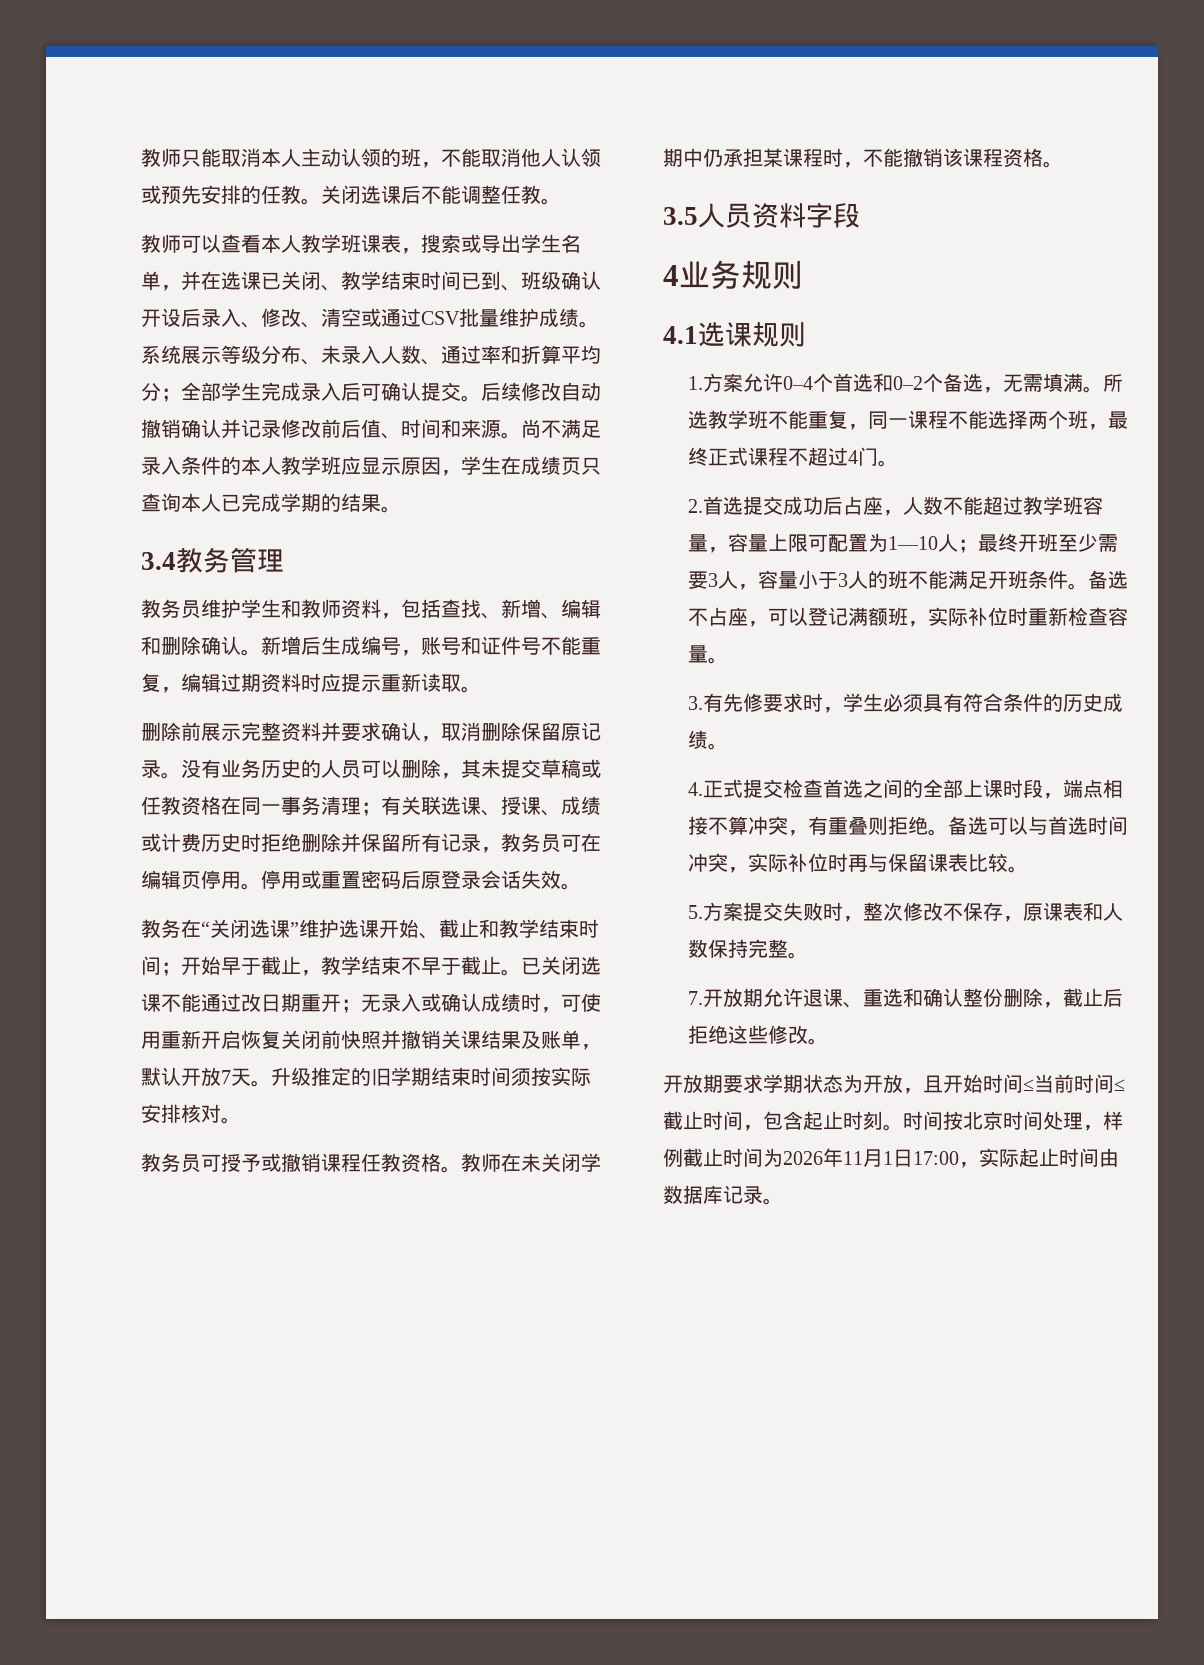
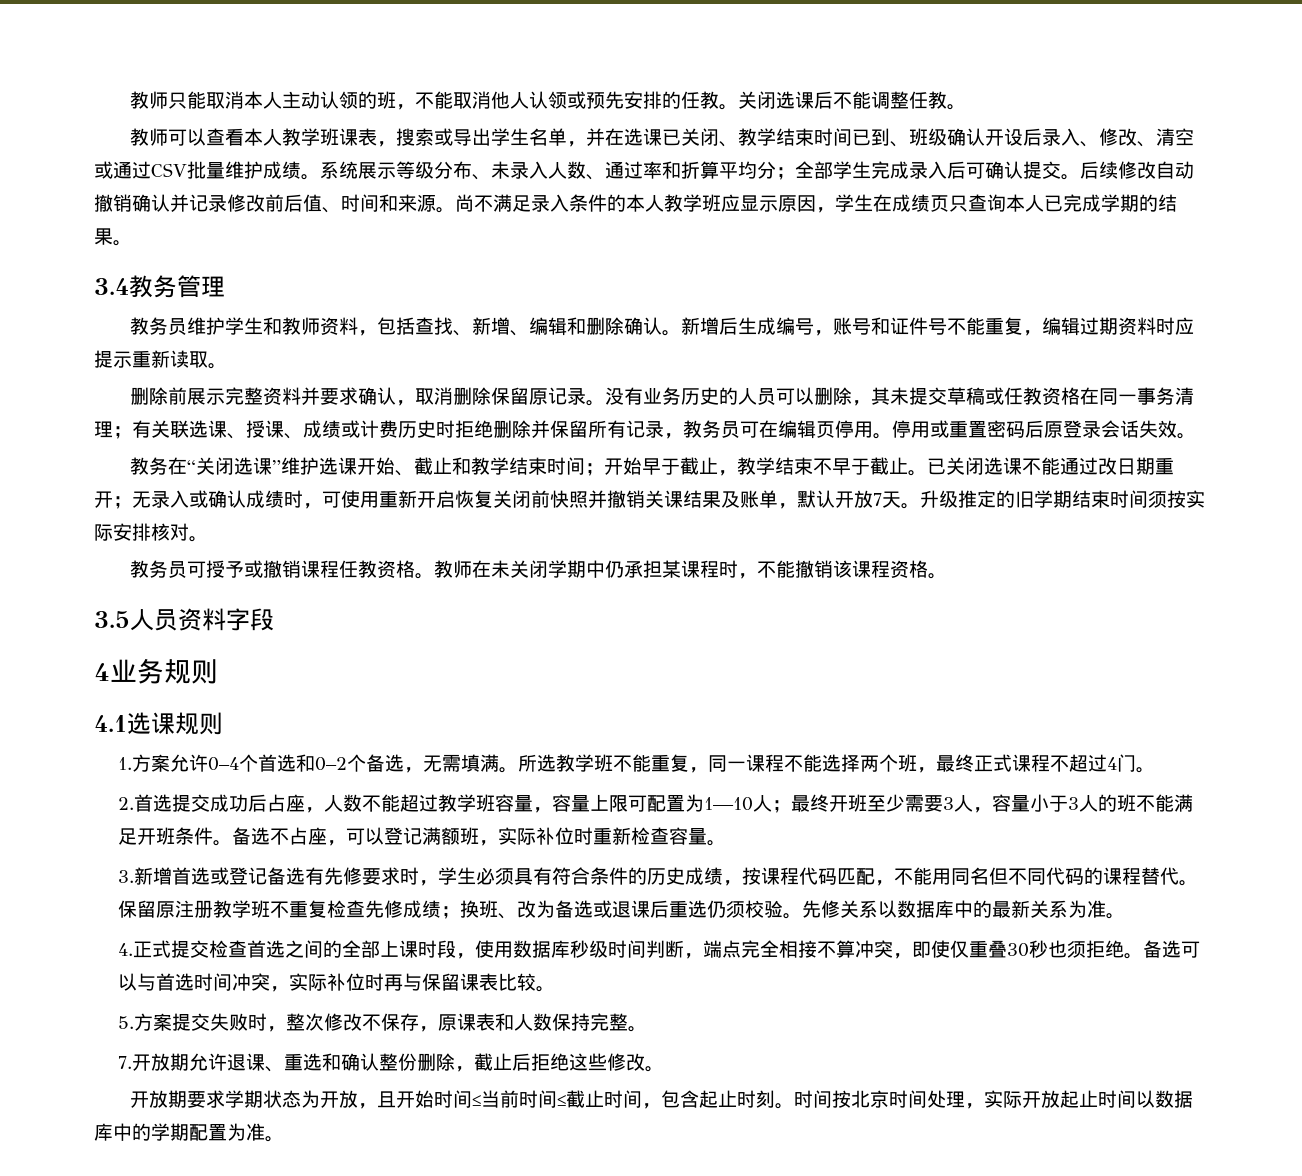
(703, 703) none -> [134,867,306,885] 新增首选或登记备选
(708, 739) none -> [723,867,1199,886] [118,900,1107,919] ，按课程代码匹配，不能用同名但不同代码的课程替代。保留原注册教学班不重复检查先修成绩；换班、改为备选或退课后重选仍须校验。先修关系以数据库中的最新关系为准
[1062,779,1123,798] [687,816,888,836] 端点相接不算冲突，有重叠则 -> [475,940,1087,959] 使用数据库秒级时间判断，端点完全相接不算冲突，即使仅重叠30秒也须
[1103,1111,1123,1130] [663,1148,1119,1168] [663,1185,763,1204] 样例截止时间为2026年11月1日17:00，实际起止时间由数据库记录 -> [983,1090,1193,1108] [94,1123,265,1141] 实际开放起止时间以数据库中的学期配置为准

